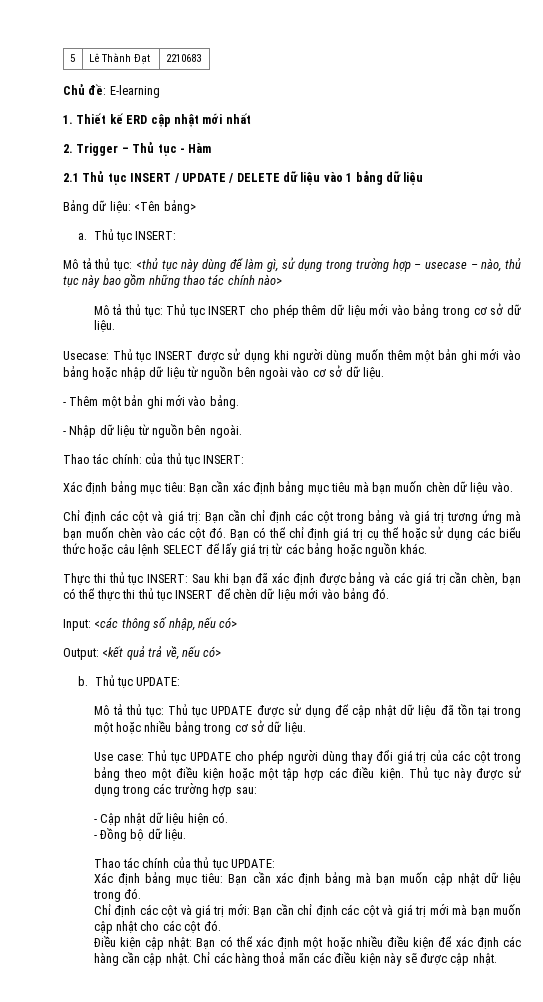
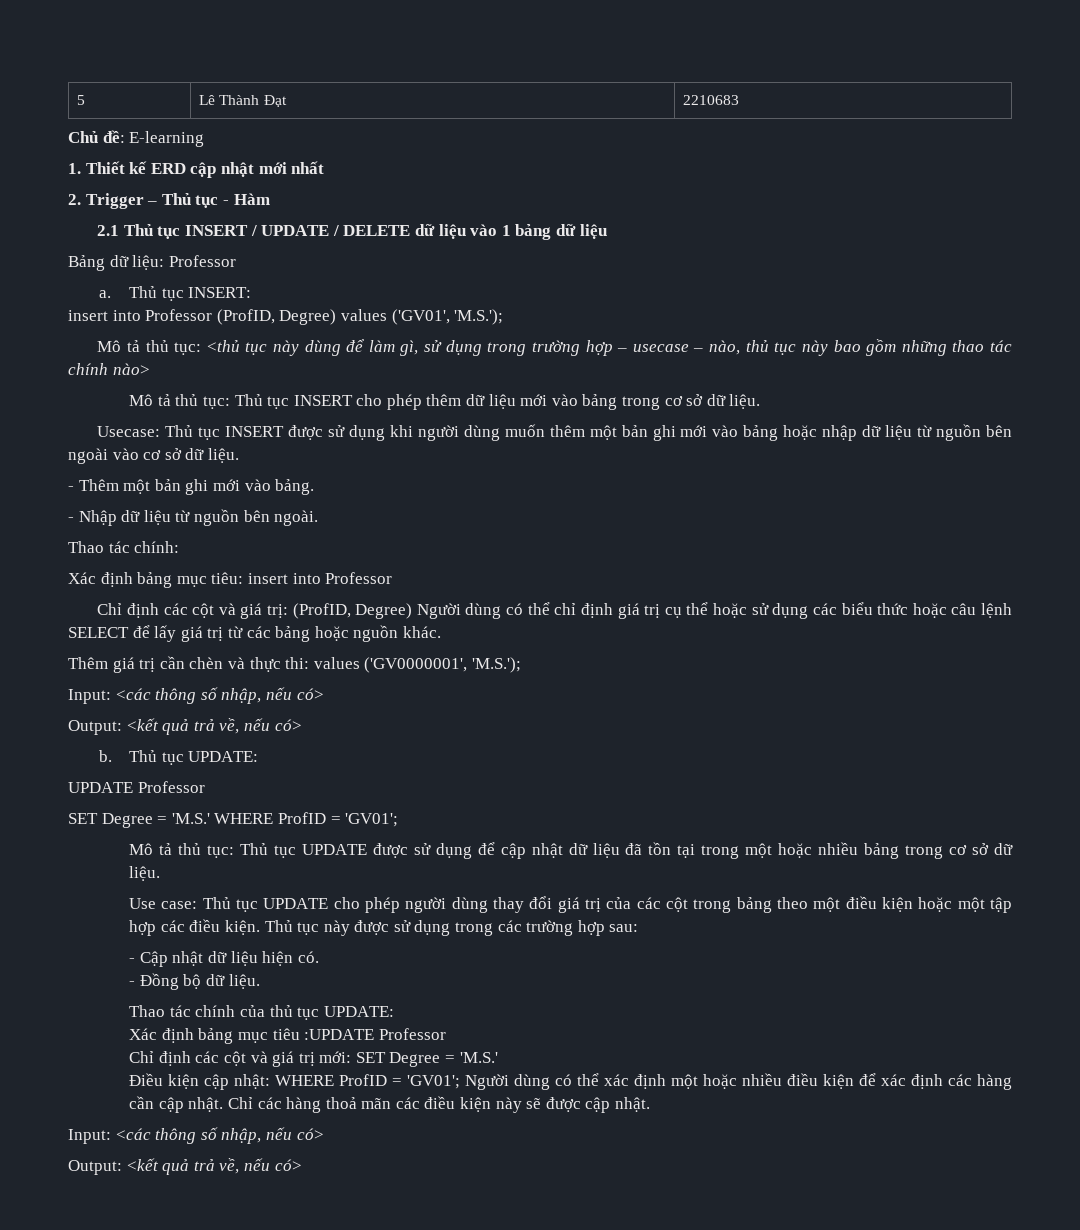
[134,200,196,214] <Tên bảng> -> [168,255,236,267] Professor
(177, 235) none -> [68,309,504,325] // insert into Professor (ProfID, Degree) values ('GV01', 'M.S.');
[145,453,245,466] [63,481,513,495] của thủ tục INSERT: // Xác định bảng mục tiêu: Bạn cần xác định bảng mục tiêu mà bạn muốn chèn dữ liệu vào. -> [68,572,393,588] // Xác định bảng mục tiêu: insert into Professor
[204,510,522,524] [63,527,249,540] Bạn cần chỉ định các cột trong bảng và giá trị tương ứng mà bạn muốn chèn vào các cột đó. Bạn -> [292,603,502,619] (ProfID, Degree) Người dùng
[63,572,521,586] [63,588,390,602] Thực thi thủ tục INSERT: Sau khi bạn đã xác định được bảng và các giá trị cần chèn, bạn có thể thực thi thủ tục INSERT để chèn dữ liệu mới vào bảng đó. -> [68,656,521,673] Thêm giá trị cần chèn và thực thi: values ('GV0000001', 'M.S.');
(181, 681) none -> [68,781,205,793] [68,812,399,828] // UPDATE Professor // SET Degree = 'M.S.' WHERE ProfID = 'GV01';
[201,872,521,886] [92,888,142,902] tiêu: Bạn cần xác định bảng mà bạn muốn cập nhật dữ liệu trong đó. -> [272,1028,446,1040] tiêu :UPDATE Professor
[253,904,522,918] [93,920,221,934] [93,936,216,950] Bạn cần chỉ định các cột và giá trị mới mà bạn muốn cập nhật cho các cột đó. // Điều kiện cập nhật: Bạn -> [355,1052,498,1067] [129,1073,551,1090] SET Degree = 'M.S.' // Điều kiện cập nhật: WHERE ProfID = 'GV01'; Người dùng
(497, 959) none -> [68,1127,324,1144] [68,1158,302,1175] // Input: <các thông số nhập, nếu có> // Output: <kết quả trả về, nếu có>

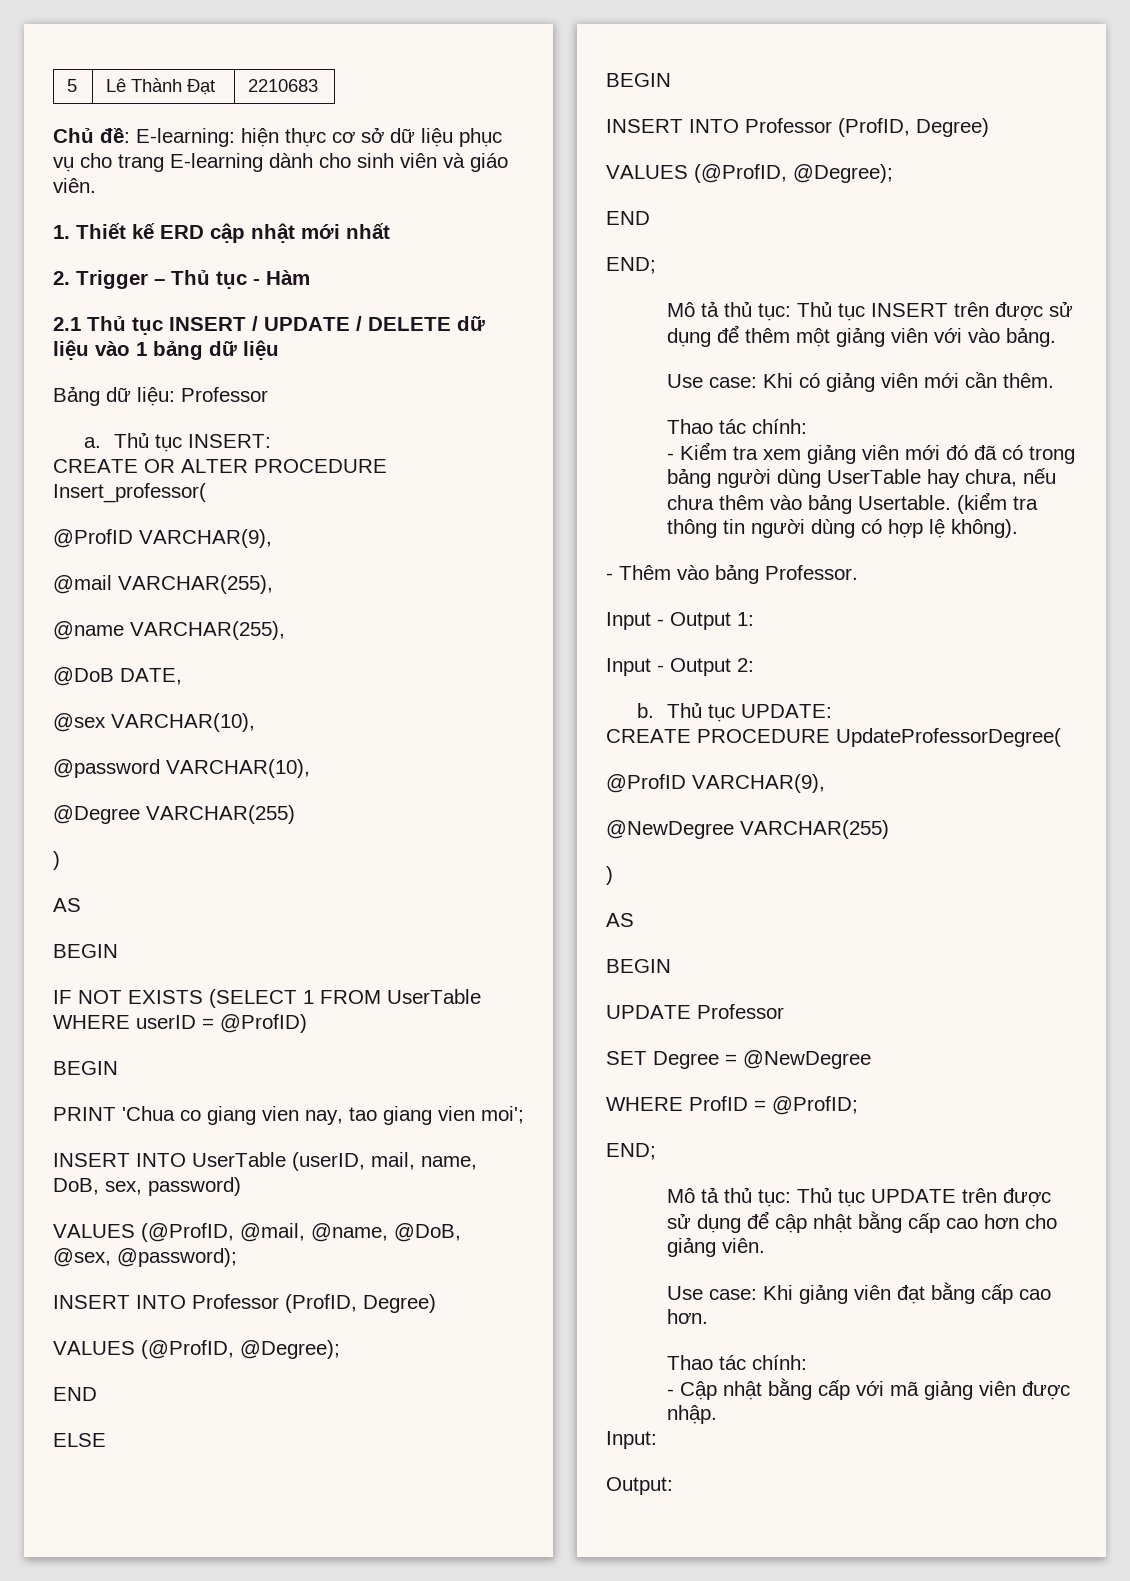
[129,131,205,147] E-learning -> [136,127,502,147] [53,153,508,172] [53,178,96,193] E-learning: hiện thực cơ sở dữ liệu phục vụ cho trang E-learning dành cho sinh viên và giáo viên.
[68,309,504,325] [97,339,1013,356] [68,363,150,375] insert into Professor (ProfID, Degree) values ('GV01', 'M.S.'); // Mô tả thủ tục: <thủ tục này dùng để làm gì, sử dụng trong trường hợp – usecase – nào, thủ tục này bao gồm những thao tác chính nào> -> [53,459,387,473] [53,483,206,503] [53,529,272,548] [53,575,273,594] [53,621,285,640] [53,667,182,686] [53,713,255,732] [53,759,310,778] [53,805,295,824] [53,851,60,870] [53,898,81,912] [53,944,118,958] [53,989,481,1008] [53,1014,307,1033] [53,1061,118,1075] [53,1106,524,1125] [53,1152,477,1171] [53,1177,241,1196] [53,1223,461,1242] [53,1248,237,1267] [53,1294,436,1313] [53,1340,340,1359] [53,1387,97,1401] [53,1433,106,1447] [606,73,671,87] [606,118,989,137] [606,164,893,183] [606,211,650,225] [606,257,656,274] CREATE OR ALTER PROCEDURE Insert_professor( // @ProfID VARCHAR(9), // @mail VARCHAR(255), // @name VARCHAR(255), // @DoB DATE, // @sex VARCHAR(10), // @password VARCHAR(10), // @Degree VARCHAR(255) // ) // AS // BEGIN // IF NOT EXISTS (SELECT 1 FROM UserTable WHERE userID = @ProfID) // BEGIN // PRINT 'Chua co giang vien nay, tao giang vien moi'; // INSERT INTO UserTable (userID, mail, name, DoB, sex, password) // VALUES (@ProfID, @mail, @name, @DoB, @sex, @password); // INSERT INTO Professor (ProfID, Degree) // VALUES (@ProfID, @Degree); // END // ELSE // BEGIN // INSERT INTO Professor (ProfID, Degree) // VALUES (@ProfID, @Degree); // END // END;
[356,394,761,410] [97,424,1013,441] [68,448,239,464] [68,479,315,495] [68,509,319,526] [68,541,180,553] [68,572,393,588] [97,602,1013,619] [68,625,441,642] [68,656,521,673] [68,687,324,704] [68,718,302,735] [98,750,259,765] cho phép thêm dữ liệu mới vào bảng trong cơ sở dữ liệu. // Usecase: Thủ tục INSERT được sử dụng khi người dùng muốn thêm một bản ghi mới vào bảng hoặc nhập dữ liệu từ nguồn bên ngoài vào cơ sở dữ liệu. // - Thêm một bản ghi mới vào bảng. // - Nhập dữ liệu từ nguồn bên ngoài. // Thao tác chính: // Xác định bảng mục tiêu: insert into Professor // Chỉ định các cột và giá trị: (ProfID, Degree) Người dùng có thể chỉ định giá trị cụ thể hoặc sử dụng các biểu thức hoặc câu lệnh SELECT để lấy giá trị từ các bảng hoặc nguồn khác. // Thêm giá trị cần chèn và thực thi: values ('GV0000001', 'M.S.'); // Input: <các thông số nhập, nếu có> // Output: <kết quả trả về, nếu có> // b. Thủ tục UPDATE: -> [954,301,1074,321] [667,325,1057,347] [667,372,1055,392] [667,419,808,434] [667,442,1076,464] [667,468,1057,488] [667,492,1039,514] [667,519,1019,538] [606,564,858,584] [606,612,754,630] [606,658,754,676] [636,702,833,722] [606,728,1061,747] [606,774,825,793] [606,820,889,839] [606,866,613,885] [606,913,634,927] [606,959,671,973] trên được sử dụng để thêm một giảng viên với vào bảng. // Use case: Khi có giảng viên mới cần thêm. // Thao tác chính: // - Kiểm tra xem giảng viên mới đó đã có trong bảng người dùng UserTable hay chưa, nếu chưa thêm vào bảng Usertable. (kiểm tra thông tin người dùng có hợp lệ không). // - Thêm vào bảng Professor. // Input - Output 1: // Input - Output 2: // b. Thủ tục UPDATE: // CREATE PROCEDURE UpdateProfessorDegree( // @ProfID VARCHAR(9), // @NewDegree VARCHAR(255) // ) // AS // BEGIN
[171,812,399,827] 'M.S.' WHERE ProfID = 'GV01'; -> [743,1050,871,1069] [606,1096,858,1115] [606,1143,656,1160] @NewDegree // WHERE ProfID = @ProfID; // END;
(367, 849) none -> [962,1188,998,1203] trên
[568,842,1014,859] [129,866,161,881] [129,896,1013,913] [129,919,639,936] [129,951,319,967] [129,973,260,990] [129,1005,394,1020] [129,1028,446,1044] [129,1051,498,1067] [129,1073,1012,1090] [129,1096,650,1113] [68,1127,324,1144] [68,1158,302,1175] dữ liệu đã tồn tại trong một hoặc nhiều bảng trong cơ sở dữ liệu. // Use case: Thủ tục UPDATE cho phép người dùng thay đổi giá trị của các cột trong bảng theo một điều kiện hoặc một tập hợp các điều kiện. Thủ tục này được sử dụng trong các trường hợp sau: // - Cập nhật dữ liệu hiện có. // - Đồng bộ dữ liệu. // Thao tác chính của thủ tục UPDATE: // Xác định bảng mục tiêu :UPDATE Professor // Chỉ định các cột và giá trị mới: SET Degree = 'M.S.' // Điều kiện cập nhật: WHERE ProfID = 'GV01'; Người dùng có thể xác định một hoặc nhiều điều kiện để xác định các hàng cần cập nhật. Chỉ các hàng thoả mãn các điều kiện này sẽ được cập nhật. // Input: <các thông số nhập, nếu có> // Output: <kết quả trả về, nếu có> -> [858,1211,1058,1233] [667,1237,766,1257] [667,1282,1052,1304] [667,1309,709,1324] [667,1355,808,1370] [667,1378,1071,1400] [667,1405,718,1424] [606,1431,657,1449] [606,1477,673,1495] bằng cấp cao hơn cho giảng viên. // Use case: Khi giảng viên đạt bằng cấp cao hơn. // Thao tác chính: // - Cập nhật bằng cấp với mã giảng viên được nhập. // Input: // Output:

